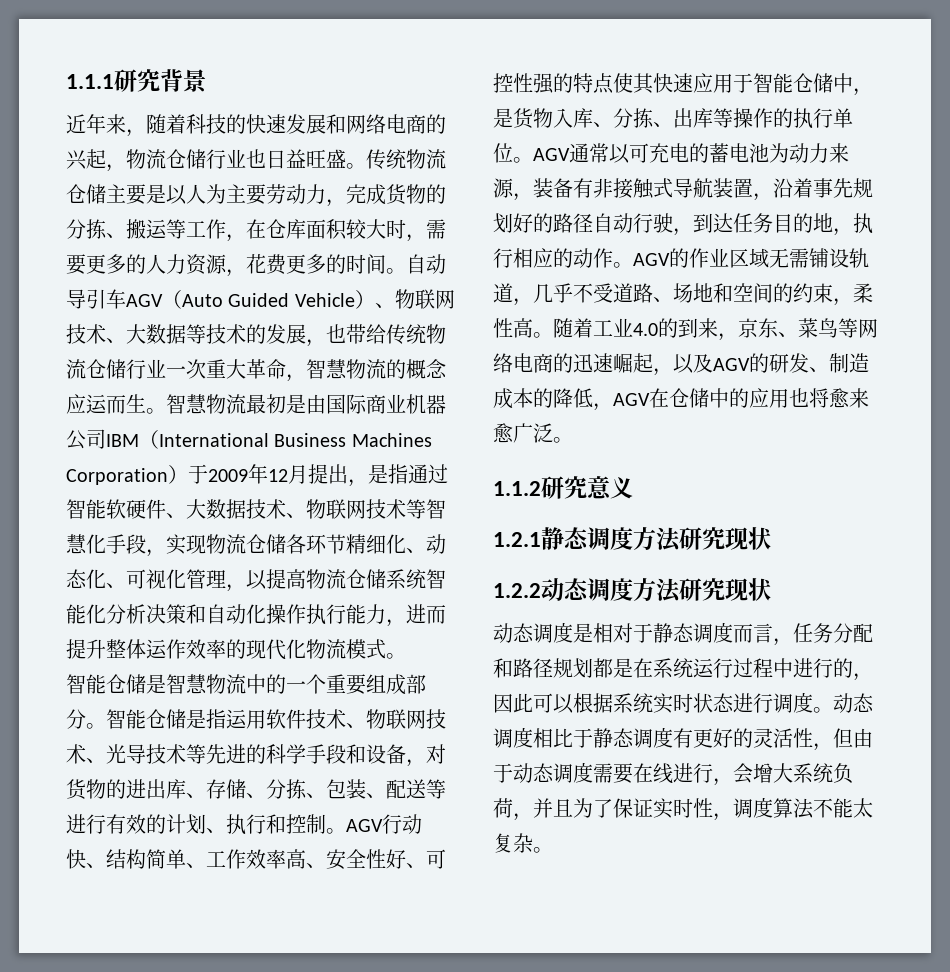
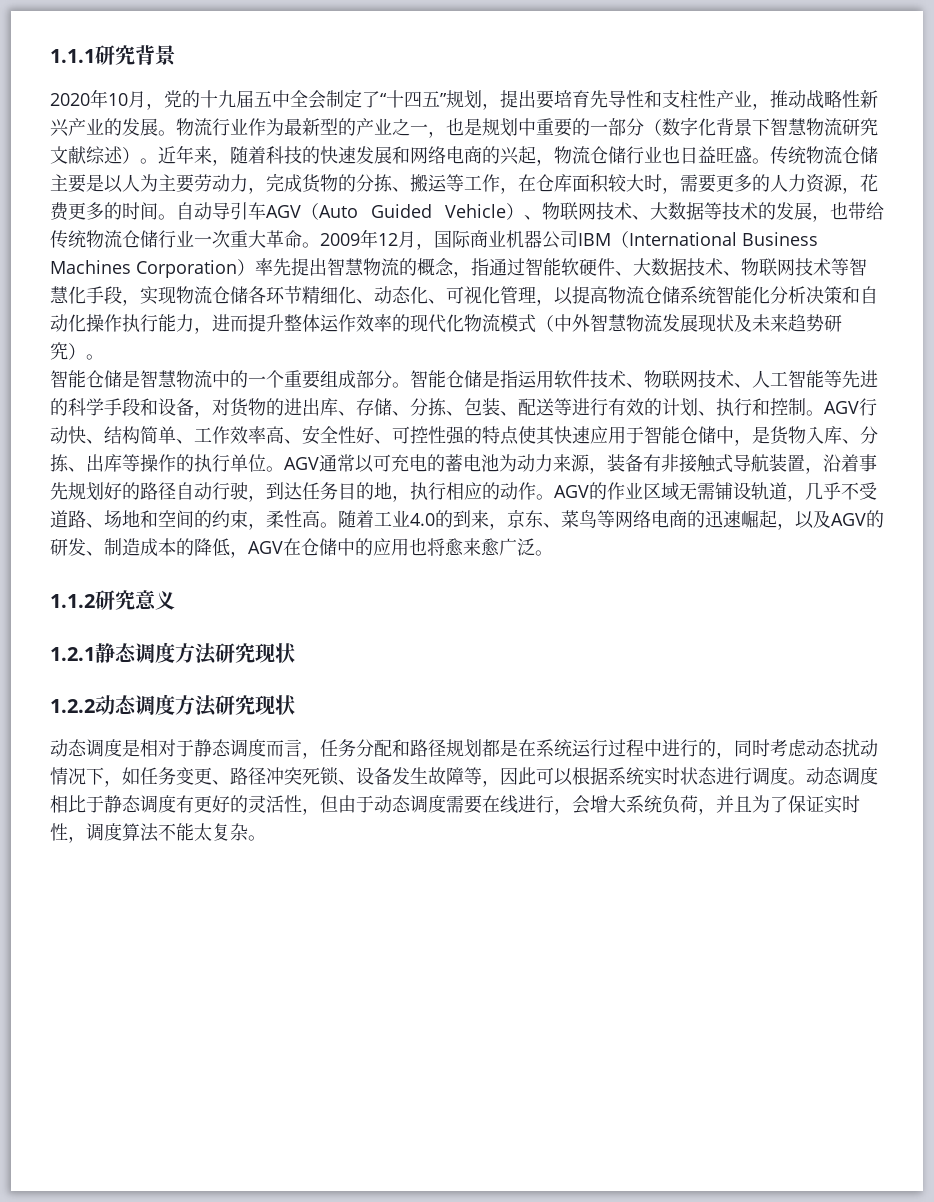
(207, 81) none -> [50,89,878,110] [50,117,878,138] [50,146,158,164] 2020年10月，党的十九届五中全会制定了“十四五”规划，提出要培育先导性和支柱性产业，推动战略性新兴产业的发展。物流行业作为最新型的产业之一，也是规划中重要的一部分（数字化背景下智慧物流研究文献综述）。
[286,359,447,382] [66,394,326,414] ，智慧物流的概念应运而生。智慧物流最初是由 -> [302,229,434,250] 。2009年12月，
[188,464,388,487] 于2009年12月提出，是 -> [255,258,471,278] 率先提出智慧物流的概念，
(386, 649) none -> [536,314,842,332] [50,342,86,360] （中外智慧物流发展现状及未来趋势研究）
[106,744,186,764] 光导技术 -> [752,370,824,388] 人工智能
(873, 677) none -> [734,739,878,757] [50,767,500,787] 同时考虑动态扰动情况下，如任务变更、路径冲突死锁、设备发生故障等，

